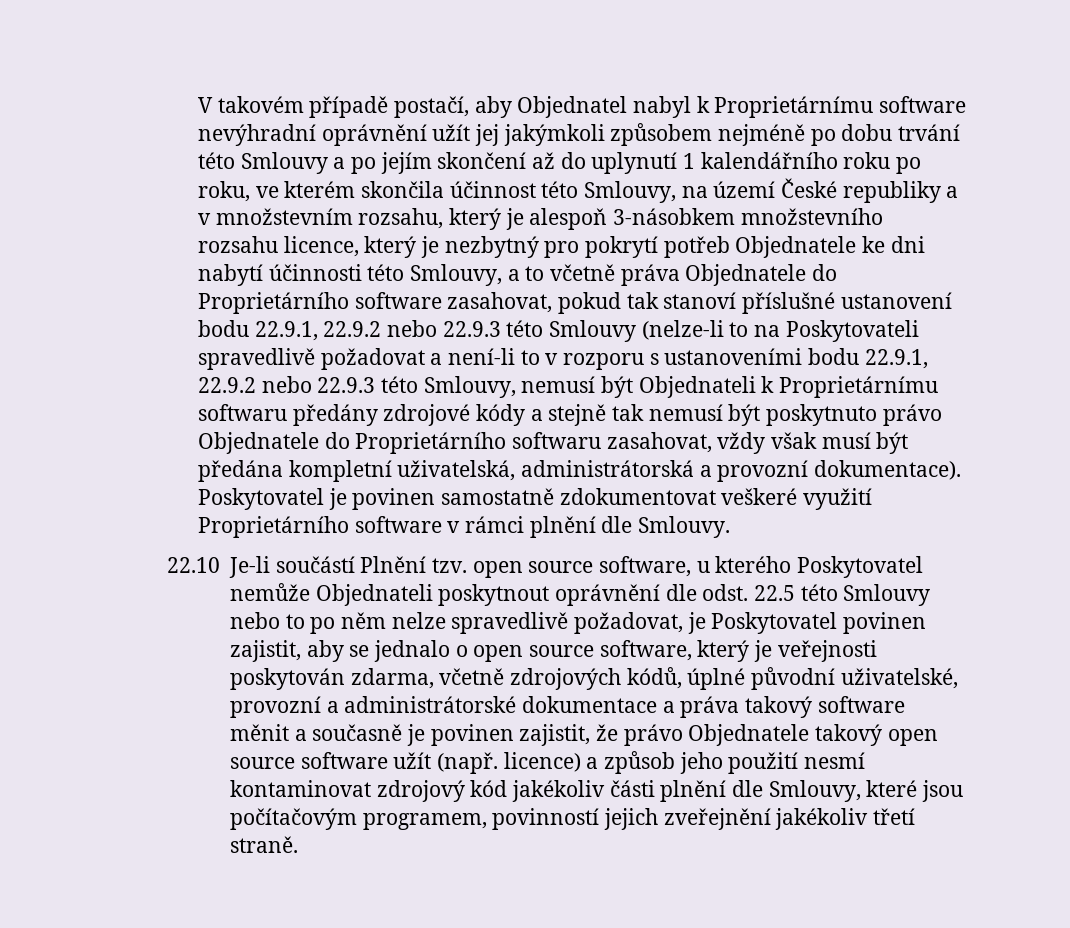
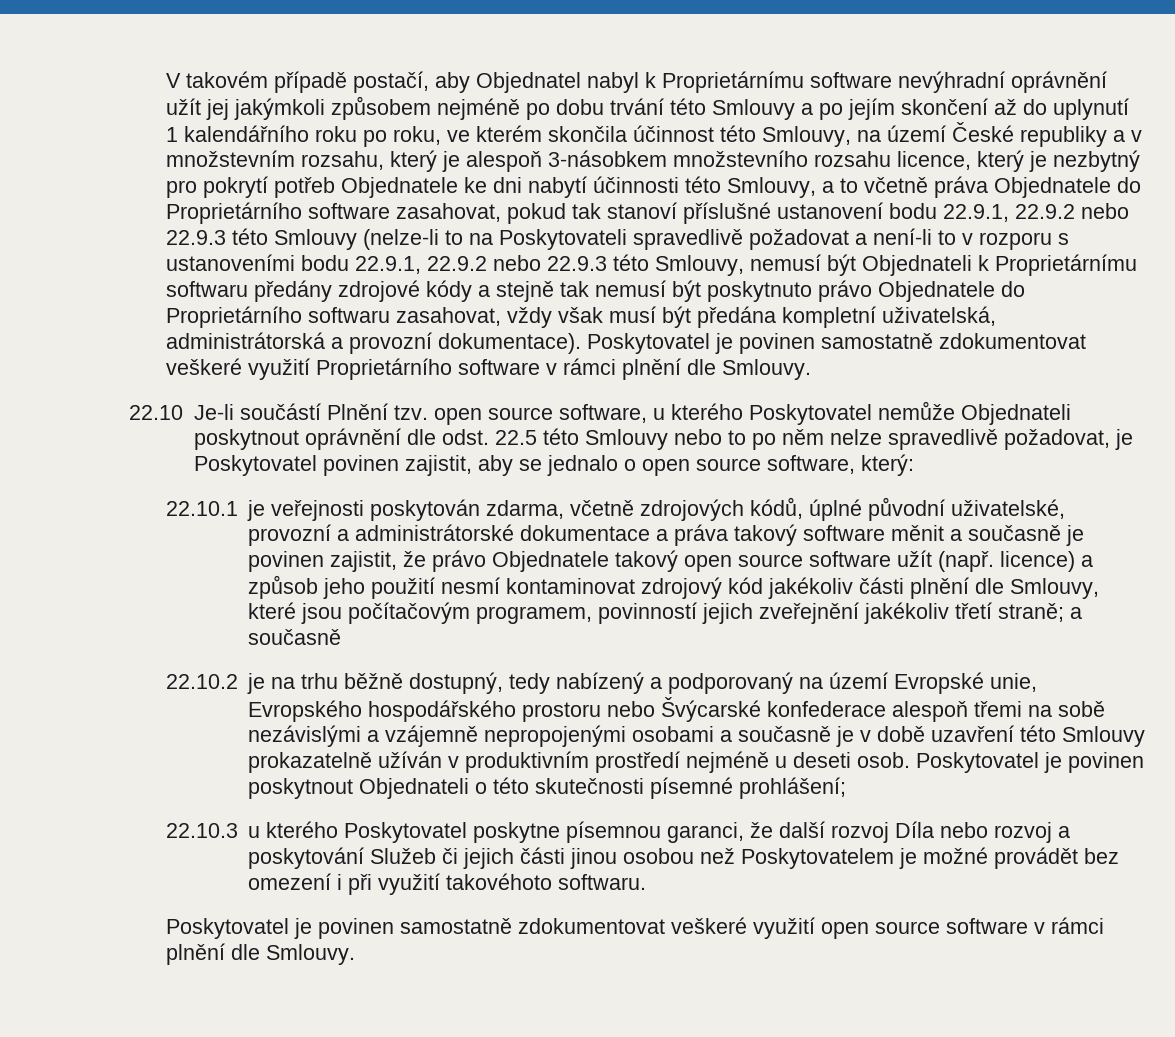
[697,640,750,662] který -> [860,454,914,476] [165,501,238,516] který: // 22.10.1
[230,836,299,853] straně. -> [998,603,1083,622] [248,629,342,645] [165,672,1038,694] [248,697,1106,722] [248,725,1146,747] [248,751,1145,773] [248,777,847,799] [165,821,1071,843] [248,847,1120,869] [248,873,647,895] [165,917,1104,939] [165,943,355,965] straně; a současně // 22.10.2 je na trhu běžně dostupný, tedy nabízený a podporovaný na území Evropské unie, Evropského hospodářského prostoru nebo Švýcarské konfederace alespoň třemi na sobě nezávislými a vzájemně nepropojenými osobami a současně je v době uzavření této Smlouvy prokazatelně užíván v produktivním prostředí nejméně u deseti osob. Poskytovatel je povinen poskytnout Objednateli o této skutečnosti písemné prohlášení; // 22.10.3 u kterého Poskytovatel poskytne písemnou garanci, že další rozvoj Díla nebo rozvoj a poskytování Služeb či jejich části jinou osobou než Poskytovatelem je možné provádět bez omezení i při využití takovéhoto softwaru. // Poskytovatel je povinen samostatně zdokumentovat veškeré využití open source software v rámci plnění dle Smlouvy.

